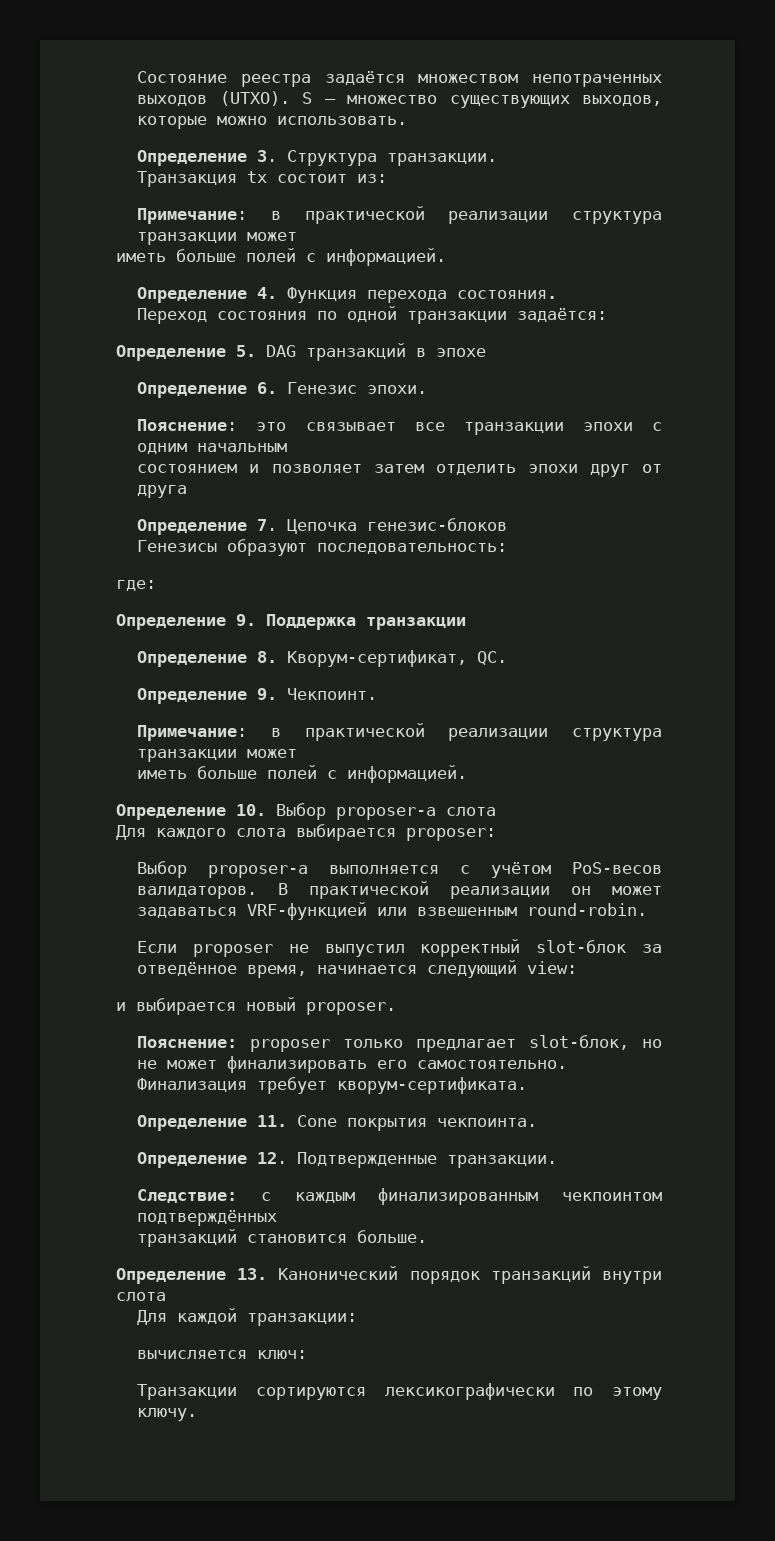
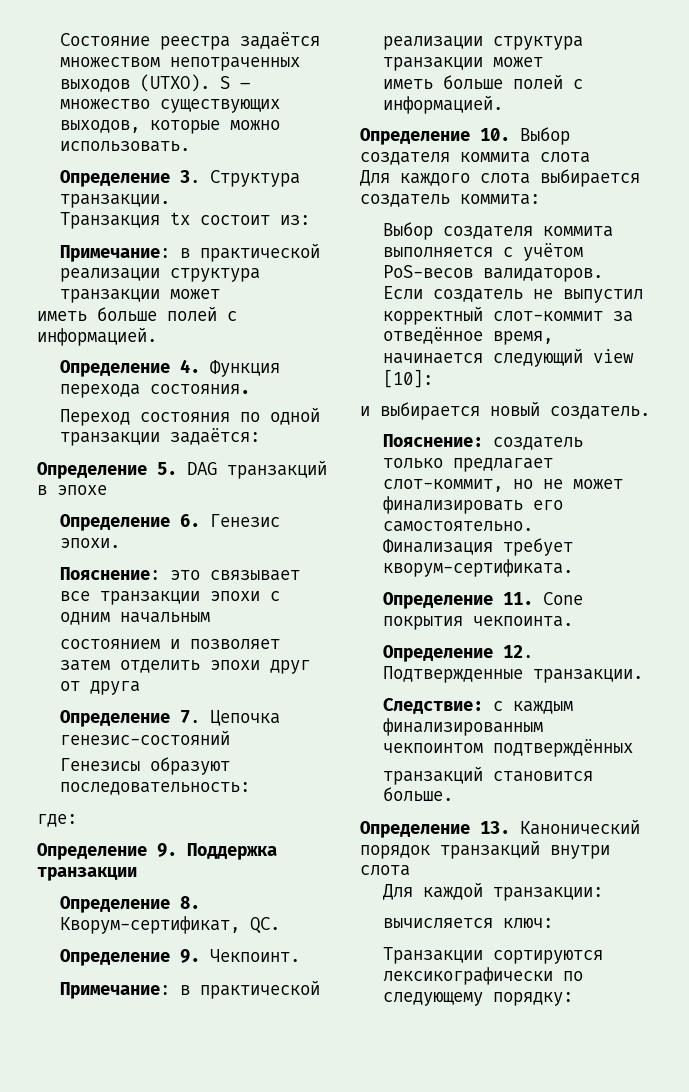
[367,518,508,531] генезис-блоков -> [59,730,230,745] генезис-состояний
[336,807,436,820] proposer-а -> [360,152,530,165] создателя коммита
[406,828,496,841] [137,861,309,878] proposer: // Выбор proposer-а -> [360,194,540,207] [382,222,613,240] создатель коммита: // Выбор создателя коммита
[278,881,662,899] [137,902,648,920] [137,941,274,957] В практической реализации он может задаваться VRF-функцией или взвешенным round-robin. // Если proposer -> [382,286,523,302] Если создатель
[536,940,627,953] slot-блок -> [492,311,603,322] слот-коммит
[527,961,578,974] view: -> [592,349,634,363] [382,369,433,388] view [10]:
[306,1002,396,1015] [137,1036,331,1052] proposer. // Пояснение: proposer -> [550,406,650,419] [382,434,583,450] создатель. // Пояснение: создатель
[529,1035,630,1050] slot-блок, -> [382,479,503,492] слот-коммит,
[612,1387,662,1400] [137,1408,198,1421] этому ключу. -> [382,992,573,1006] следующему порядку:

